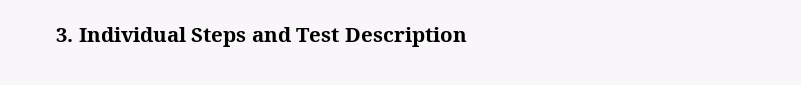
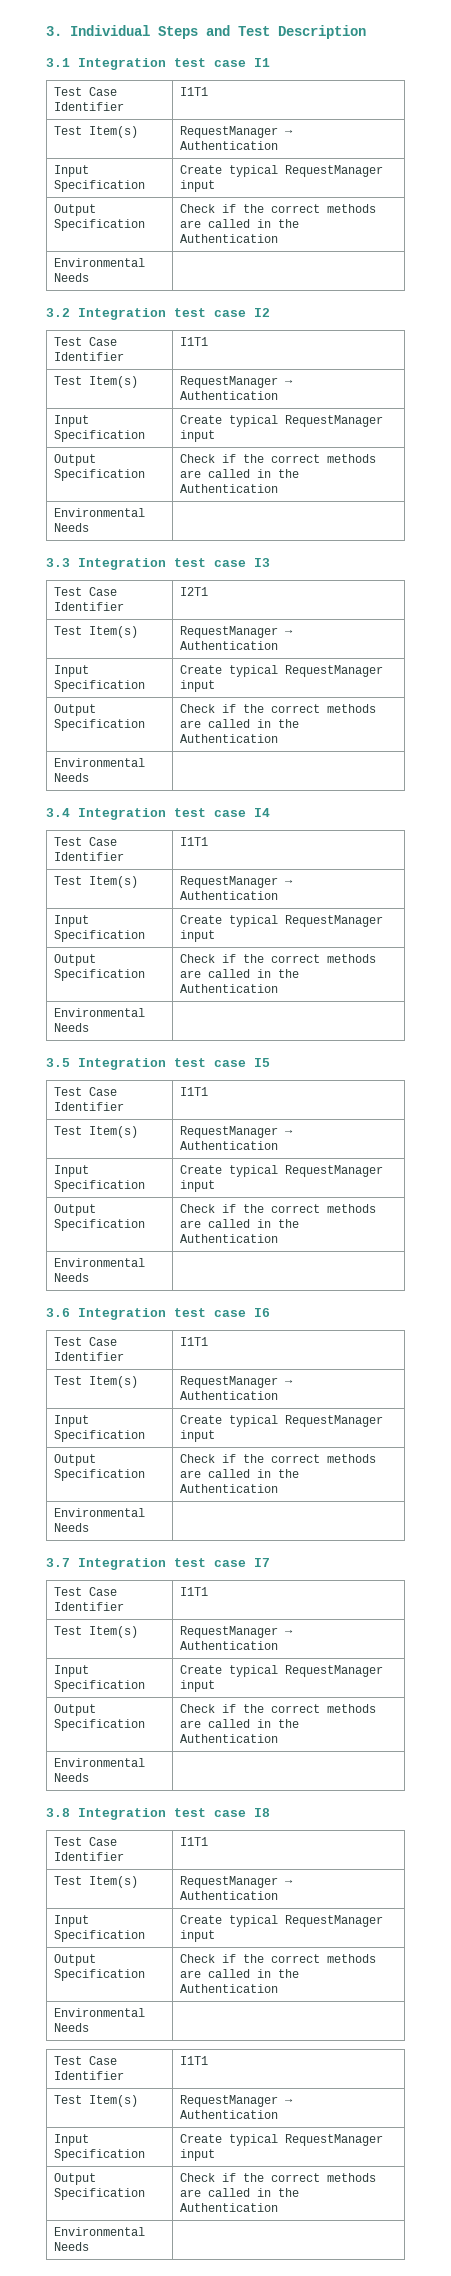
(467, 37) none -> [46,58,270,70] [54,87,118,96] [54,102,125,111] [180,87,209,96] [54,126,139,138] [180,126,294,138] [180,141,279,150] [54,165,90,177] [54,180,146,192] [180,165,384,177] [180,180,216,192] [54,204,97,216] [54,219,146,231] [180,204,377,213] [180,219,300,228] [180,234,279,243] [54,258,146,267] [54,273,90,282] [46,308,270,320] [54,337,118,346] [54,352,125,361] [180,337,209,346] [54,376,139,388] [180,376,294,388] [180,391,279,400] [54,415,90,427] [54,430,146,442] [180,415,384,427] [180,430,216,442] [54,454,97,466] [54,469,146,481] [180,454,377,463] [180,469,300,478] [180,484,279,493] [54,508,146,517] [54,523,90,532] [46,558,270,570] [54,587,118,596] [54,602,125,611] [180,587,209,596] [54,626,139,638] [180,626,294,638] [180,641,279,650] [54,665,90,677] [54,680,146,692] [180,665,384,677] [180,680,216,692] [54,704,97,716] [54,719,146,731] [180,704,377,713] [180,719,300,728] [180,734,279,743] [54,758,146,767] [54,773,90,782] [46,808,270,820] [54,837,118,846] [54,852,125,861] [180,837,209,846] [54,876,139,888] [180,876,294,888] [180,891,279,900] [54,915,90,927] [54,930,146,942] [180,915,384,927] [180,930,216,942] [54,954,97,966] [54,969,146,981] [180,954,377,963] [180,969,300,978] [180,984,279,993] [54,1008,146,1017] [54,1023,90,1032] [46,1058,270,1070] [54,1087,118,1096] [54,1102,125,1111] [180,1087,209,1096] [54,1126,139,1138] [180,1126,294,1138] [180,1141,279,1150] [54,1165,90,1177] [54,1180,146,1192] [180,1165,384,1177] [180,1180,216,1192] [54,1204,97,1216] [54,1219,146,1231] [180,1204,377,1213] [180,1219,300,1228] [180,1234,279,1243] [54,1258,146,1267] [54,1273,90,1282] [46,1308,270,1320] [54,1337,118,1346] [54,1352,125,1361] [180,1337,209,1346] [54,1376,139,1388] [180,1376,294,1388] [180,1391,279,1400] [54,1415,90,1427] [54,1430,146,1442] [180,1415,384,1427] [180,1430,216,1442] [54,1454,97,1466] [54,1469,146,1481] [180,1454,377,1463] [180,1469,300,1478] [180,1484,279,1493] [54,1508,146,1517] [54,1523,90,1532] [46,1558,270,1570] [54,1587,118,1596] [54,1602,125,1611] [180,1587,209,1596] [54,1626,139,1638] [180,1626,294,1638] [180,1641,279,1650] [54,1665,90,1677] [54,1680,146,1692] [180,1665,384,1677] [180,1680,216,1692] [54,1704,97,1716] [54,1719,146,1731] [180,1704,377,1713] [180,1719,300,1728] [180,1734,279,1743] [54,1758,146,1767] [54,1773,90,1782] [46,1808,270,1820] [54,1837,118,1846] [54,1852,125,1861] [180,1837,209,1846] [54,1876,139,1888] [180,1876,294,1888] [180,1891,279,1900] [54,1915,90,1927] [54,1930,146,1942] [180,1915,384,1927] [180,1930,216,1942] [54,1954,97,1966] [54,1969,146,1981] [180,1954,377,1963] [180,1969,300,1978] [180,1984,279,1993] [54,2008,146,2017] [54,2023,90,2032] [54,2056,118,2065] [54,2071,125,2080] [180,2056,209,2065] [54,2095,139,2107] [180,2095,294,2107] [180,2110,279,2119] [54,2134,90,2146] [54,2149,146,2161] [180,2134,384,2146] [180,2149,216,2161] [54,2173,97,2185] [54,2188,146,2200] [180,2173,377,2182] [180,2188,300,2197] [180,2203,279,2212] [54,2227,146,2236] [54,2242,90,2251] // 3.1 Integration test case I1 // Test Case Identifier | I1T1 // Test Item(s) | RequestManager → Authentication // Input Specification | Create typical RequestManager input // Output Specification | Check if the correct methods are called in the Authentication // Environmental Needs | // 3.2 Integration test case I2 // Test Case Identifier | I1T1 // Test Item(s) | RequestManager → Authentication // Input Specification | Create typical RequestManager input // Output Specification | Check if the correct methods are called in the Authentication // Environmental Needs | // 3.3 Integration test case I3 // Test Case Identifier | I2T1 // Test Item(s) | RequestManager → Authentication // Input Specification | Create typical RequestManager input // Output Specification | Check if the correct methods are called in the Authentication // Environmental Needs | // 3.4 Integration test case I4 // Test Case Identifier | I1T1 // Test Item(s) | RequestManager → Authentication // Input Specification | Create typical RequestManager input // Output Specification | Check if the correct methods are called in the Authentication // Environmental Needs | // 3.5 Integration test case I5 // Test Case Identifier | I1T1 // Test Item(s) | RequestManager → Authentication // Input Specification | Create typical RequestManager input // Output Specification | Check if the correct methods are called in the Authentication // Environmental Needs | // 3.6 Integration test case I6 // Test Case Identifier | I1T1 // Test Item(s) | RequestManager → Authentication // Input Specification | Create typical RequestManager input // Output Specification | Check if the correct methods are called in the Authentication // Environmental Needs | // 3.7 Integration test case I7 // Test Case Identifier | I1T1 // Test Item(s) | RequestManager → Authentication // Input Specification | Create typical RequestManager input // Output Specification | Check if the correct methods are called in the Authentication // Environmental Needs | // 3.8 Integration test case I8 // Test Case Identifier | I1T1 // Test Item(s) | RequestManager → Authentication // Input Specification | Create typical RequestManager input // Output Specification | Check if the correct methods are called in the Authentication // Environmental Needs | // Test Case Identifier | I1T1 // Test Item(s) | RequestManager → Authentication // Input Specification | Create typical RequestManager input // Output Specification | Check if the correct methods are called in the Authentication // Environmental Needs |

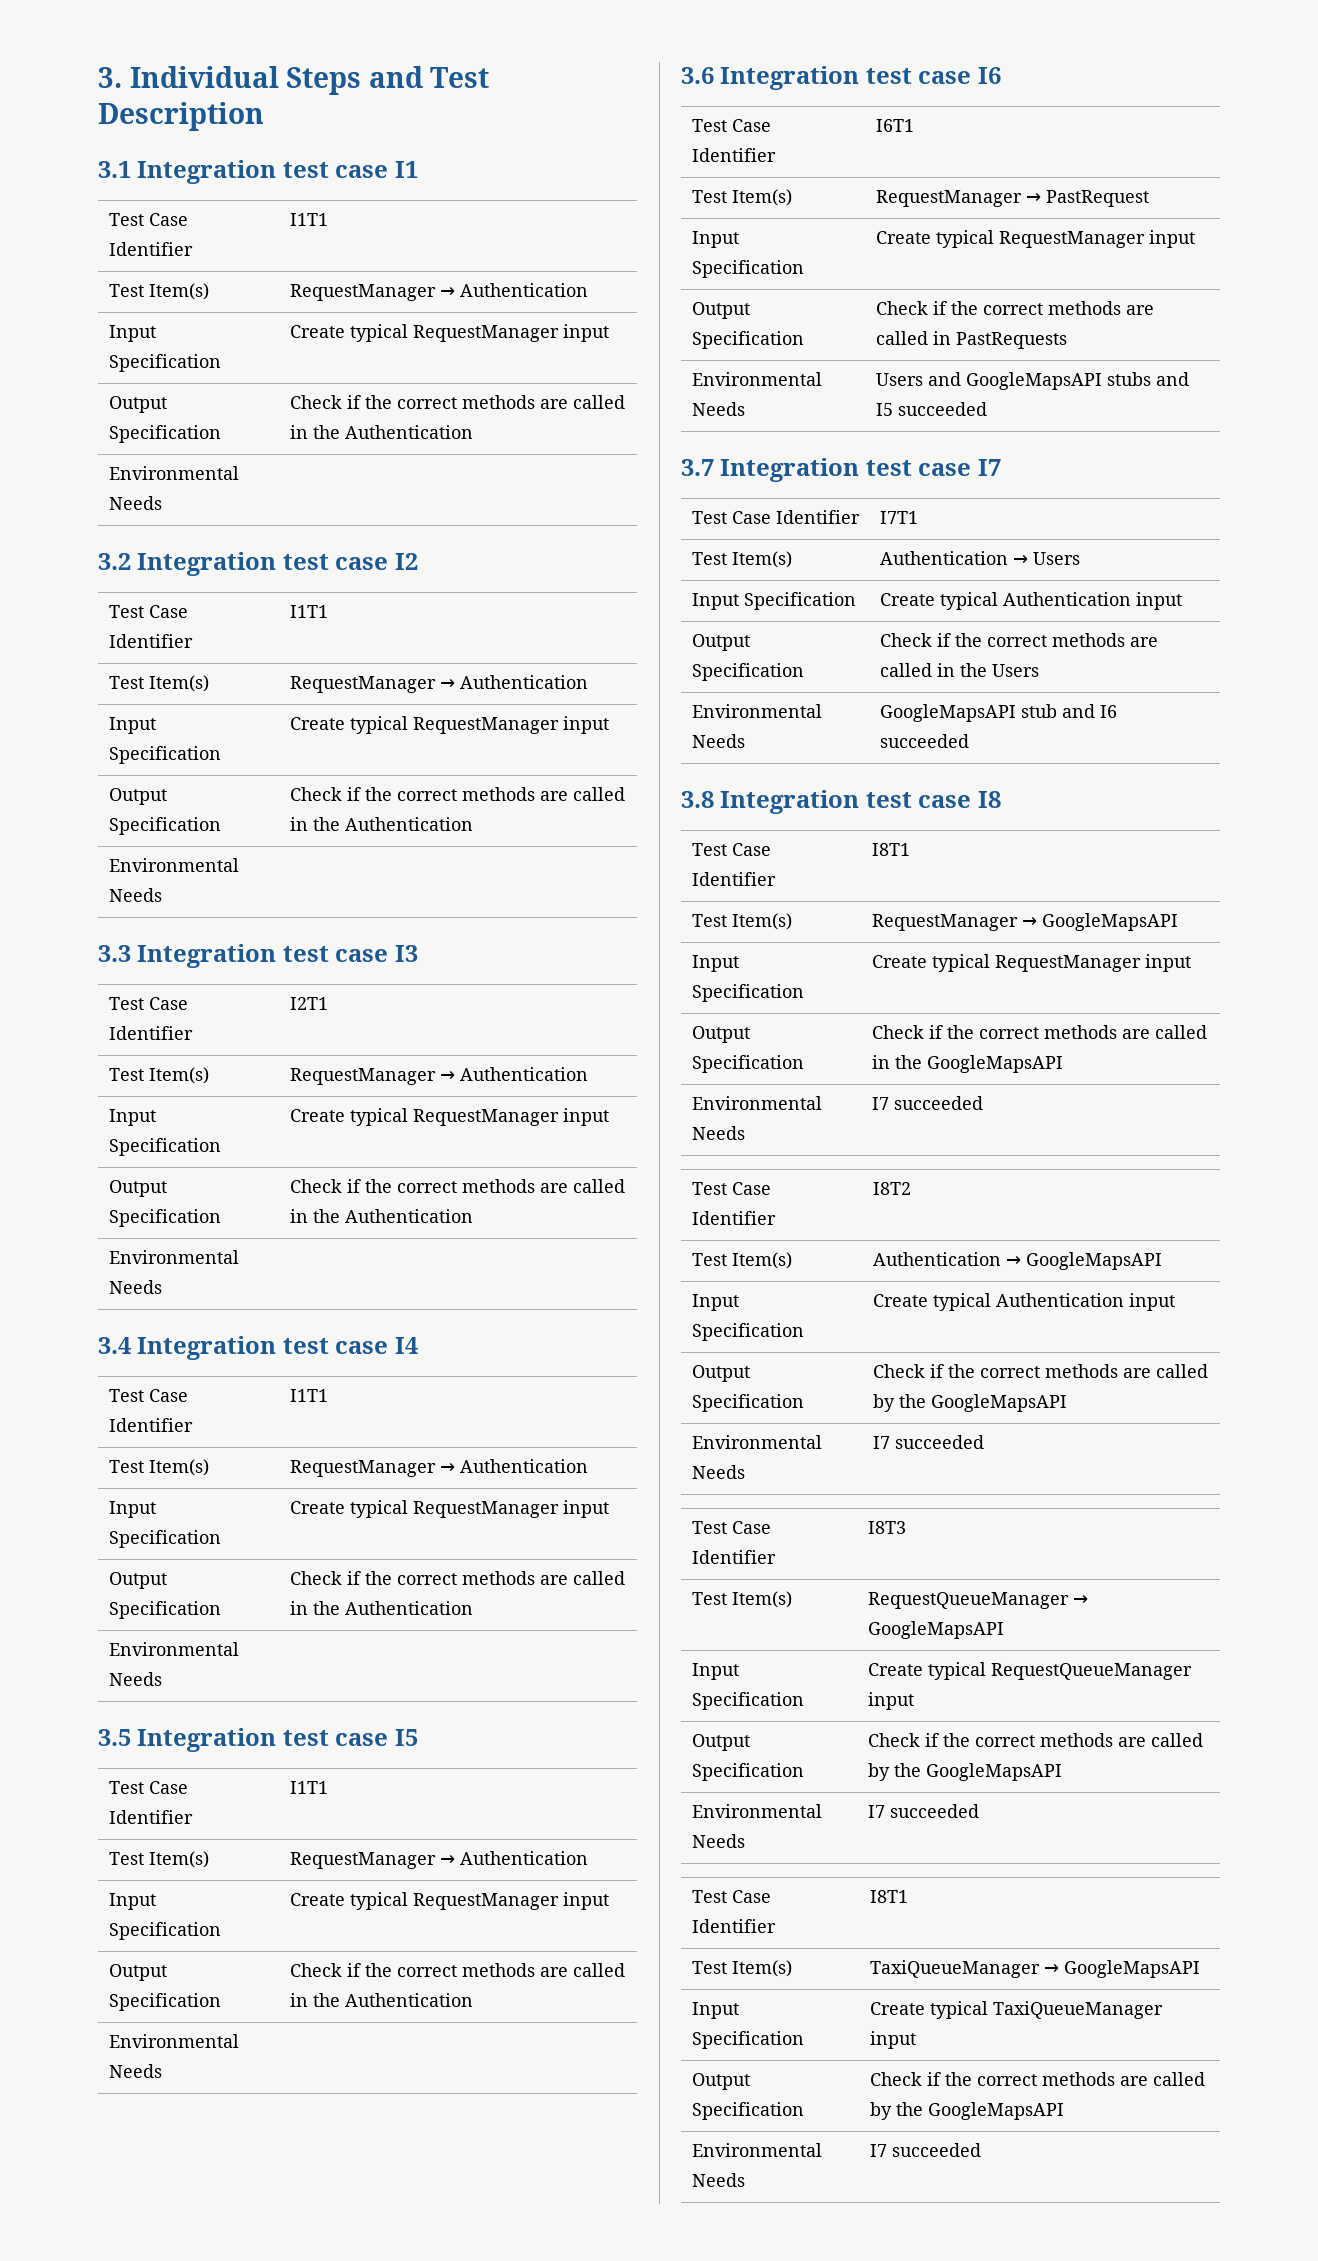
[180,1337,209,1346] [54,1376,139,1388] [180,1376,294,1388] [180,1391,279,1400] I1T1 // Test Item(s) | RequestManager → Authentication -> [875,119,914,132] [691,189,792,206] [875,190,1149,207] [691,231,739,248] [691,260,804,278] [875,230,1195,248] [691,302,750,319] [691,331,804,349] [875,301,1154,315] [875,331,1067,349] [691,372,822,386] [691,402,745,416] [875,372,1189,390] [875,402,987,416] [681,458,1001,482] [691,510,860,524] [879,511,918,524] [691,551,792,568] [879,551,1080,565] [691,592,856,610] [879,592,1182,610] [691,634,750,651] [691,663,804,681] [879,633,1158,647] [879,663,1039,677] [691,704,822,718] [691,734,745,748] [879,704,1117,722] [879,734,969,748] [681,790,1001,814] [691,843,771,856] [691,872,776,886] [871,843,910,856] [691,913,792,930] [871,913,1178,931] I6T1 // Test Item(s) | RequestManager → PastRequest // Input Specification | Create typical RequestManager input // Output Specification | Check if the correct methods are called in PastRequests // Environmental Needs | Users and GoogleMapsAPI stubs and I5 succeeded // 3.7 Integration test case I7 // Test Case Identifier | I7T1 // Test Item(s) | Authentication → Users // Input Specification | Create typical Authentication input // Output Specification | Check if the correct methods are called in the Users // Environmental Needs | GoogleMapsAPI stub and I6 succeeded // 3.8 Integration test case I8 // Test Case Identifier | I8T1 // Test Item(s) | RequestManager → GoogleMapsAPI
[180,1484,279,1493] [54,1508,146,1517] [54,1523,90,1532] [46,1558,270,1570] [54,1587,118,1596] [54,1602,125,1611] [180,1587,209,1596] [54,1626,139,1638] [180,1626,294,1638] [180,1641,279,1650] [54,1665,90,1677] [54,1680,146,1692] [180,1665,384,1677] Authentication // Environmental Needs | // 3.7 Integration test case I7 // Test Case Identifier | I1T1 // Test Item(s) | RequestManager → Authentication // Input Specification | Create typical RequestManager -> [926,1055,1063,1073] [691,1096,822,1110] [691,1126,745,1140] [871,1096,983,1110] [691,1182,771,1195] [691,1211,776,1225] [872,1182,911,1195] [691,1252,792,1269] [872,1252,1162,1270] [691,1294,739,1311] [691,1323,804,1341] [872,1293,1124,1311] GoogleMapsAPI // Environmental Needs | I7 succeeded // Test Case Identifier | I8T2 // Test Item(s) | Authentication → GoogleMapsAPI // Input Specification | Create typical Authentication
[257,1719,300,1728] [180,1734,279,1743] [54,1758,146,1767] [54,1773,90,1782] [46,1808,270,1820] [54,1837,118,1846] [54,1852,125,1861] [180,1837,209,1846] [54,1876,139,1888] [180,1876,294,1888] [180,1891,279,1900] [54,1915,90,1927] [54,1930,146,1942] [180,1915,384,1927] in the Authentication // Environmental Needs | // 3.8 Integration test case I8 // Test Case Identifier | I1T1 // Test Item(s) | RequestManager → Authentication // Input Specification | Create typical RequestManager -> [872,1394,1067,1412] [691,1435,822,1449] [691,1465,745,1479] [872,1435,984,1449] [691,1521,771,1534] [691,1550,776,1564] [867,1521,906,1534] [691,1591,792,1608] [867,1592,1088,1609] [867,1621,1004,1639] [691,1663,739,1680] [691,1692,804,1710] [867,1662,1192,1680] by the GoogleMapsAPI // Environmental Needs | I7 succeeded // Test Case Identifier | I8T3 // Test Item(s) | RequestQueueManager → GoogleMapsAPI // Input Specification | Create typical RequestQueueManager
[257,1969,300,1978] [180,1984,279,1993] [54,2008,146,2017] [54,2023,90,2032] [54,2056,118,2065] [54,2071,125,2080] [180,2056,209,2065] [54,2095,139,2107] [180,2095,294,2107] [180,2110,279,2119] [54,2134,90,2146] [54,2149,146,2161] [180,2134,384,2146] in the Authentication // Environmental Needs | // Test Case Identifier | I1T1 // Test Item(s) | RequestManager → Authentication // Input Specification | Create typical RequestManager -> [867,1763,1062,1781] [691,1804,822,1818] [691,1834,745,1848] [867,1804,979,1818] [691,1890,771,1903] [691,1919,776,1933] [869,1890,908,1903] [691,1960,792,1977] [869,1960,1200,1978] [691,2002,739,2019] [691,2031,804,2049] [869,2001,1163,2019] by the GoogleMapsAPI // Environmental Needs | I7 succeeded // Test Case Identifier | I8T1 // Test Item(s) | TaxiQueueManager → GoogleMapsAPI // Input Specification | Create typical TaxiQueueManager
[257,2188,300,2197] [180,2203,279,2212] [54,2227,146,2236] [54,2242,90,2251] in the Authentication // Environmental Needs | -> [869,2102,1064,2120] [691,2143,822,2157] [691,2173,745,2187] [869,2143,981,2157] by the GoogleMapsAPI // Environmental Needs | I7 succeeded

